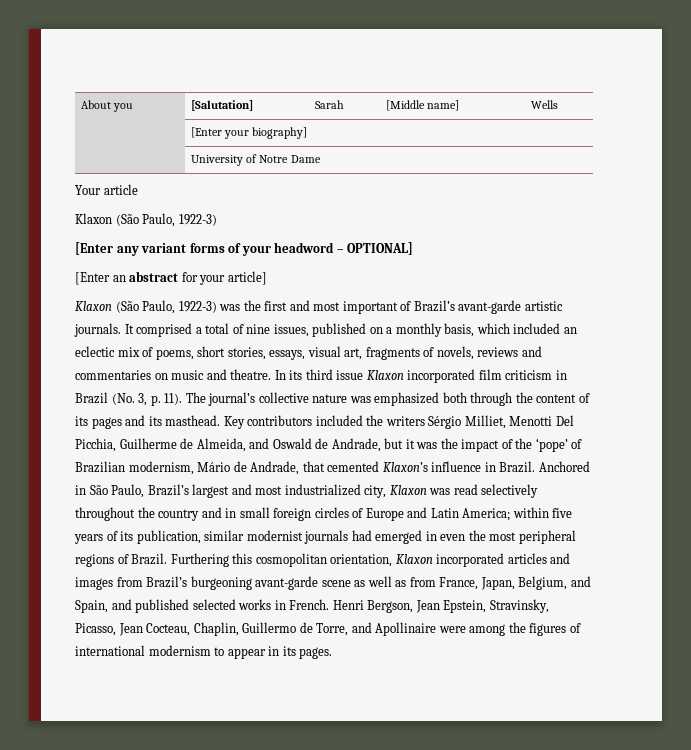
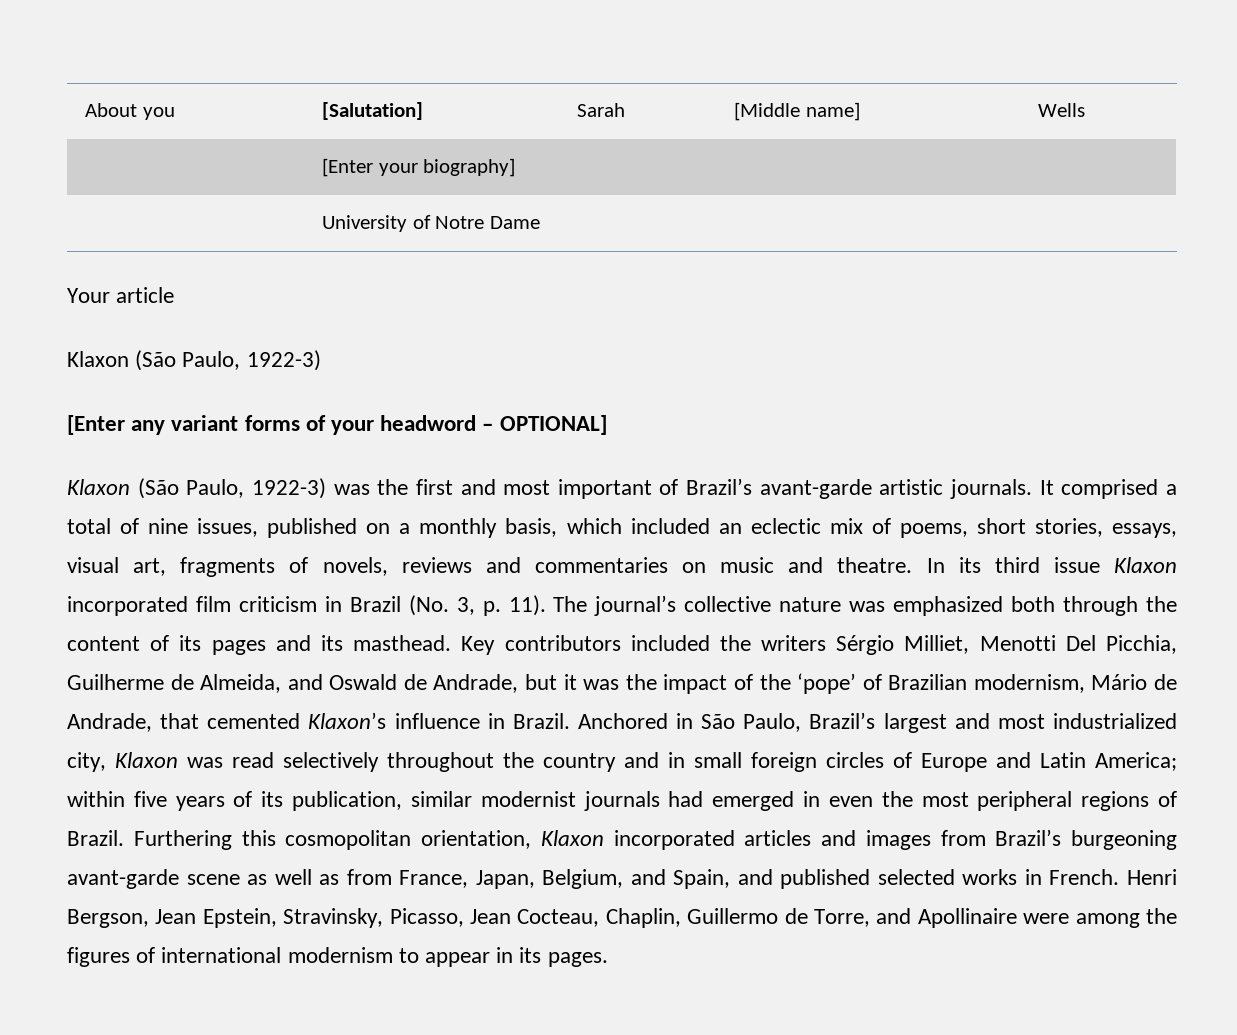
[75,271,267,285] // [Enter an abstract for your article] -> (607, 425) none

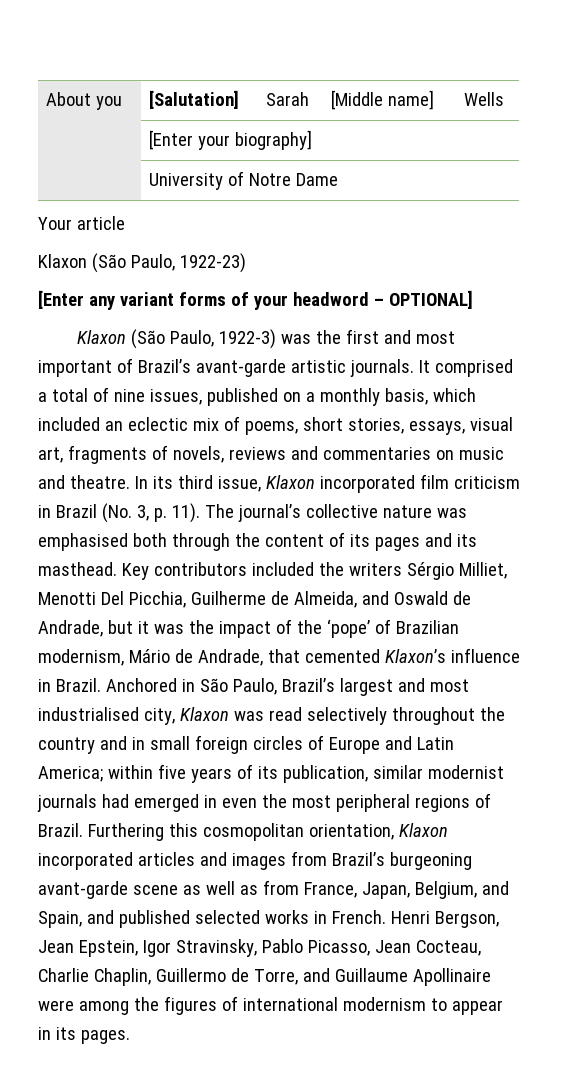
[246,350,321,371] 1922-3) -> [179,253,246,273] 1922-23)
[1053,557,1100,573] issue -> [217,476,261,492] issue,
[893,596,1004,616] emphasized -> [38,533,128,551] emphasised
[1053,713,1177,729] industrialized -> [38,707,139,721] industrialised
[283,908,384,928] Stravinsky, -> [142,939,303,957] Igor Stravinsky, Pablo
(600, 918) none -> [38,968,89,982] Charlie
(912, 916) none -> [334,968,408,982] Guillaume

